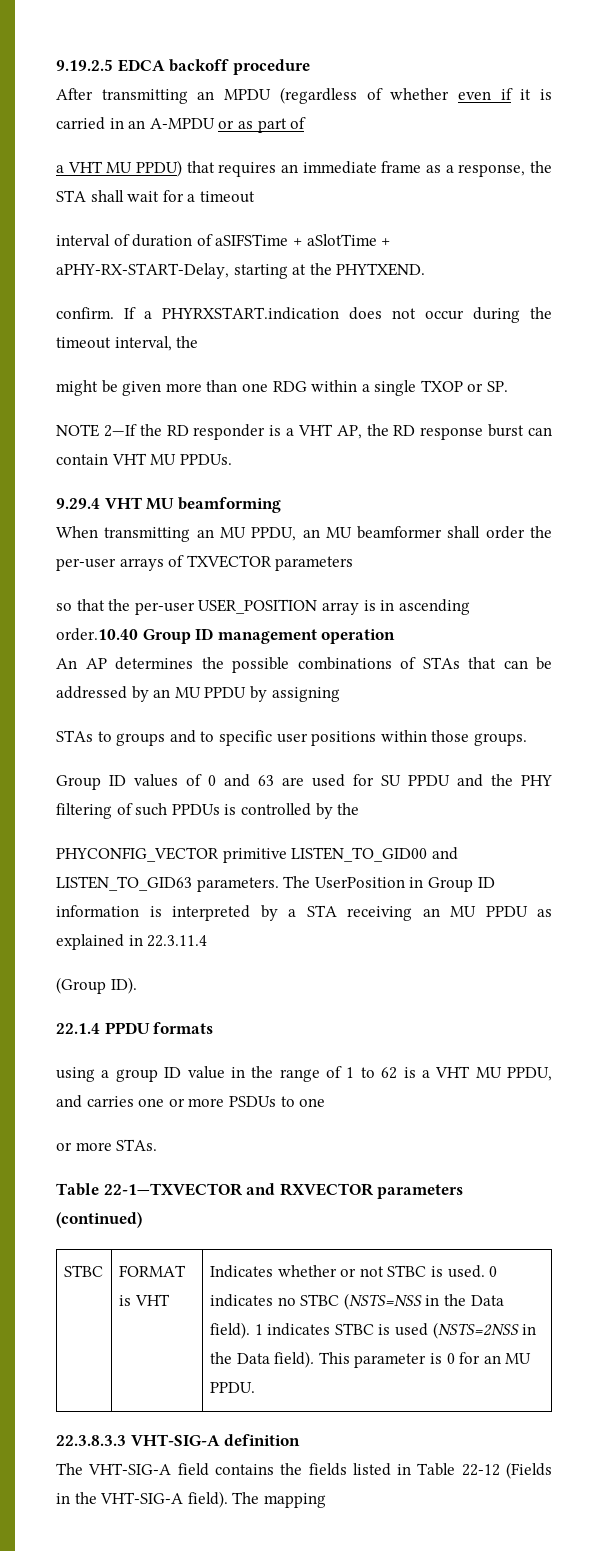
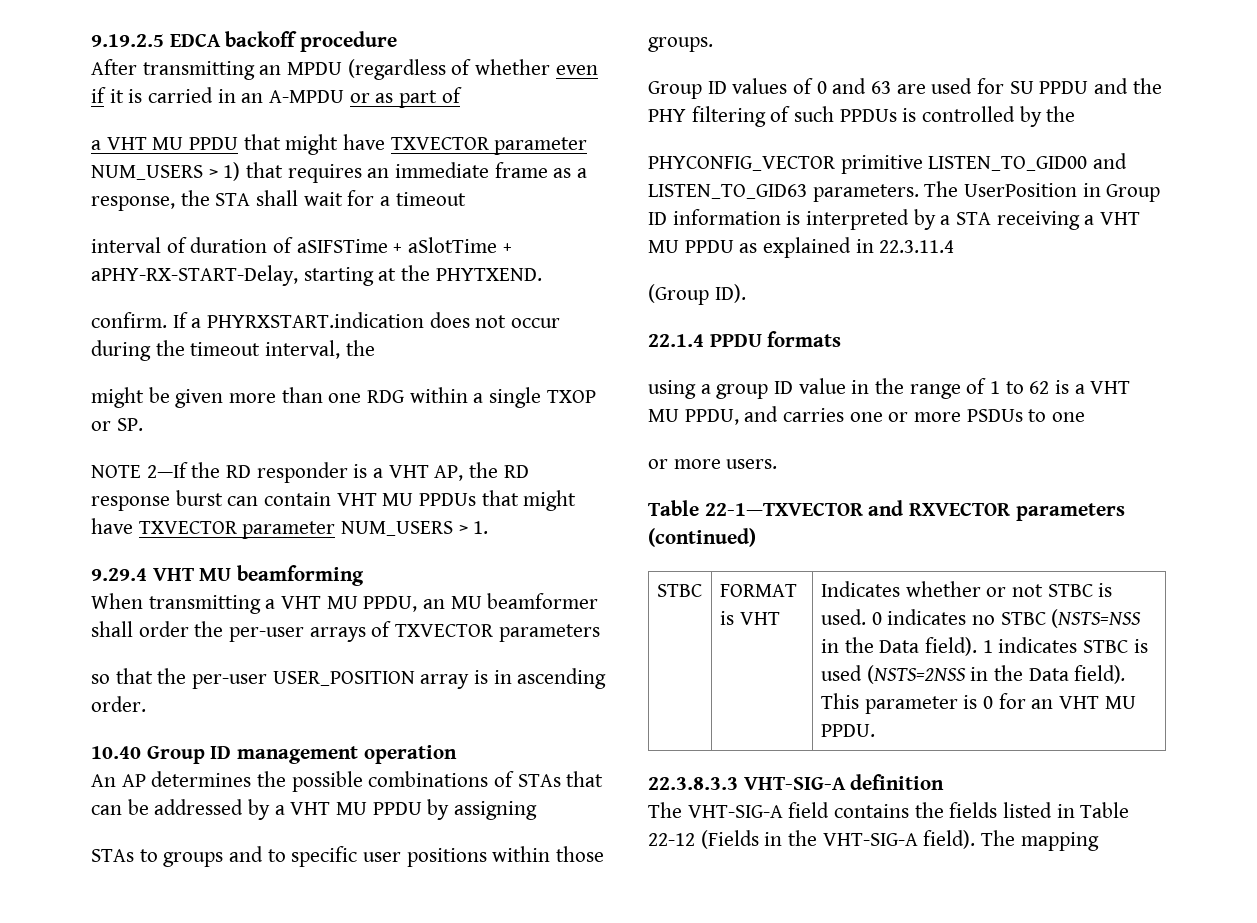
[136,160,182,177] PPDU) -> [189,134,588,155] [91,162,241,181] PPDU that might have TXVECTOR parameter NUM_USERS > 1)
[179,454,232,465] PPDUs. -> [419,490,577,511] [91,518,489,539] PPDUs that might have TXVECTOR parameter NUM_USERS > 1.
[196,529,214,538] an -> [265,596,322,609] a VHT
[56,628,138,641] order.10.40 -> [91,696,146,712] [91,746,141,759] order. // 10.40
[153,689,171,698] an -> [274,802,331,815] a VHT
[422,908,440,917] an -> [1084,212,1141,225] a VHT
[116,1139,158,1151] STAs. -> [726,459,778,469] users.
(501, 1359) none -> [1058,696,1099,709] VHT

